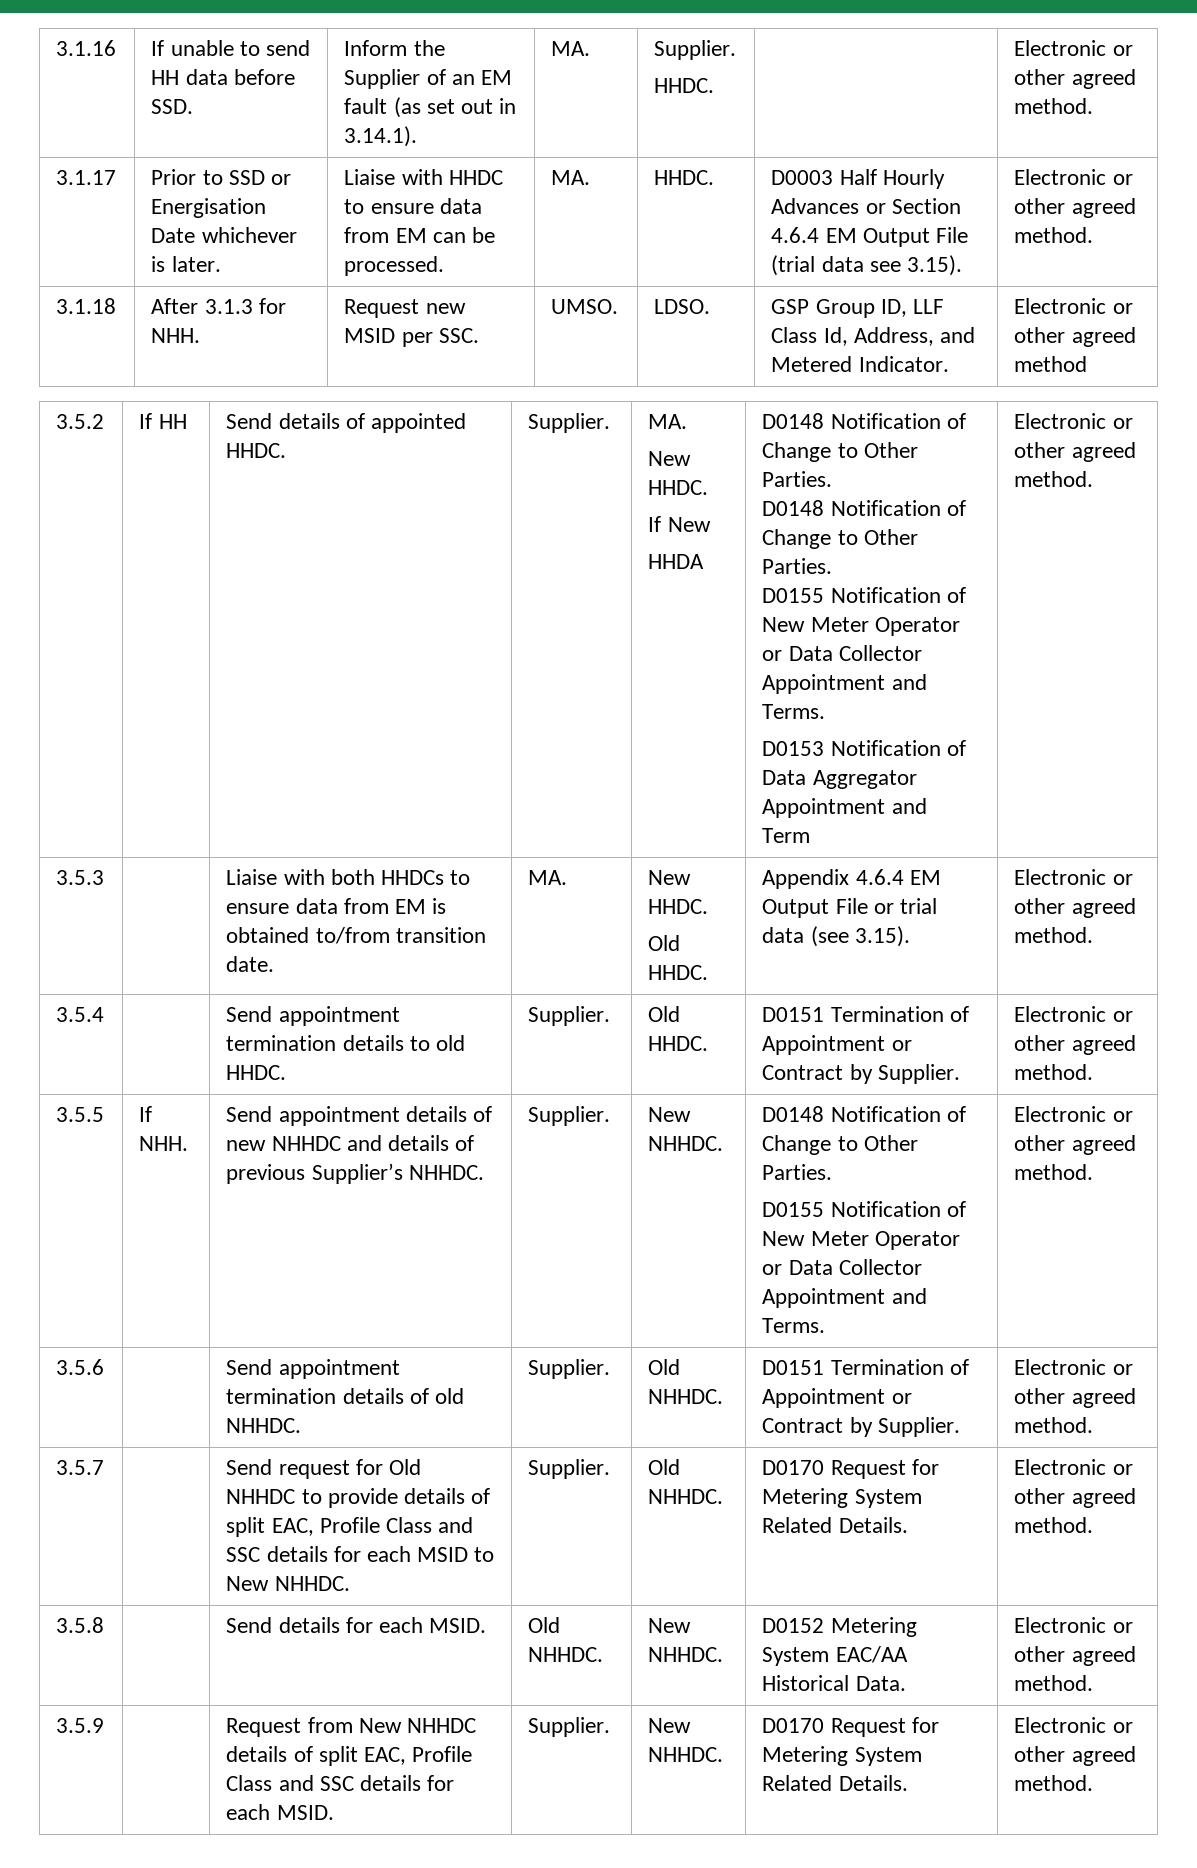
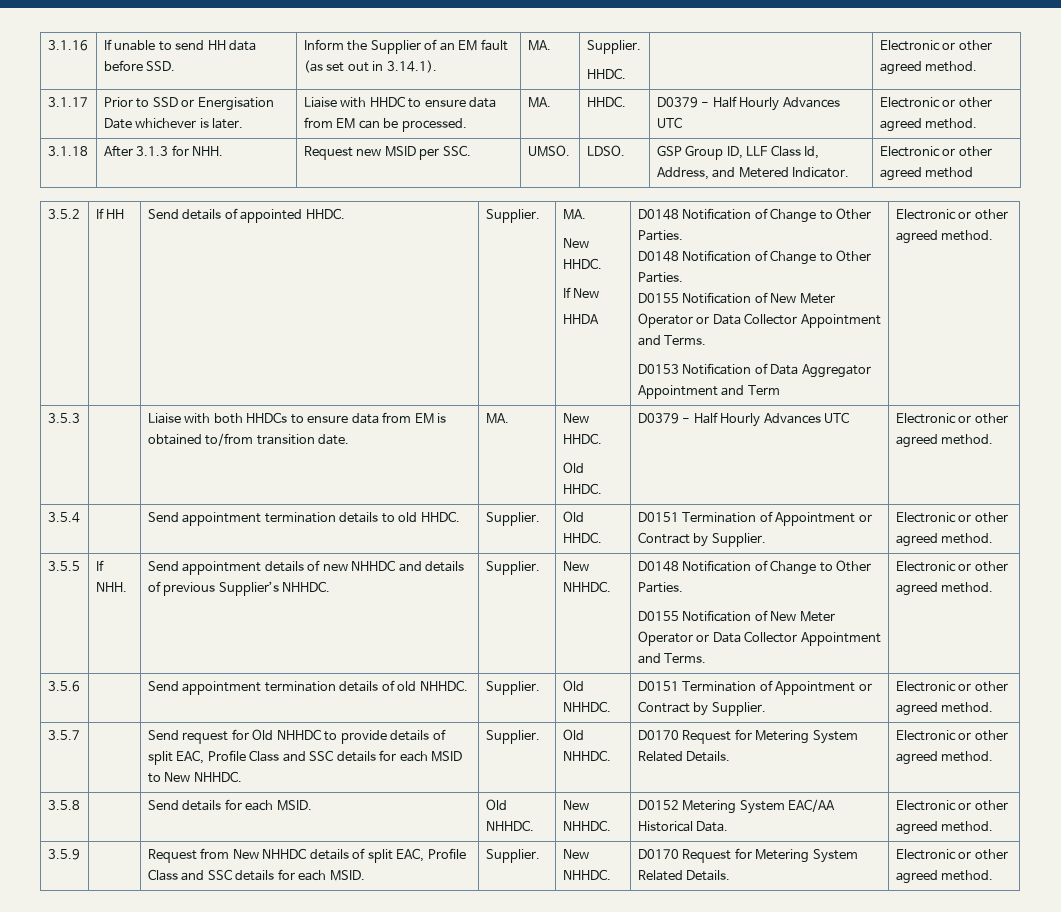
[771,169,945,189] [771,198,961,214] [771,227,968,247] [771,255,962,276] D0003 Half Hourly Advances or Section 4.6.4 EM Output File (trial data see 3.15). -> [656,96,840,111] [656,117,682,128] D0379 - Half Hourly Advances UTC
[762,869,941,889] [762,898,937,918] [762,926,910,947] Appendix 4.6.4 EM Output File or trial data (see 3.15). -> [637,412,850,427] D0379 - Half Hourly Advances UTC

